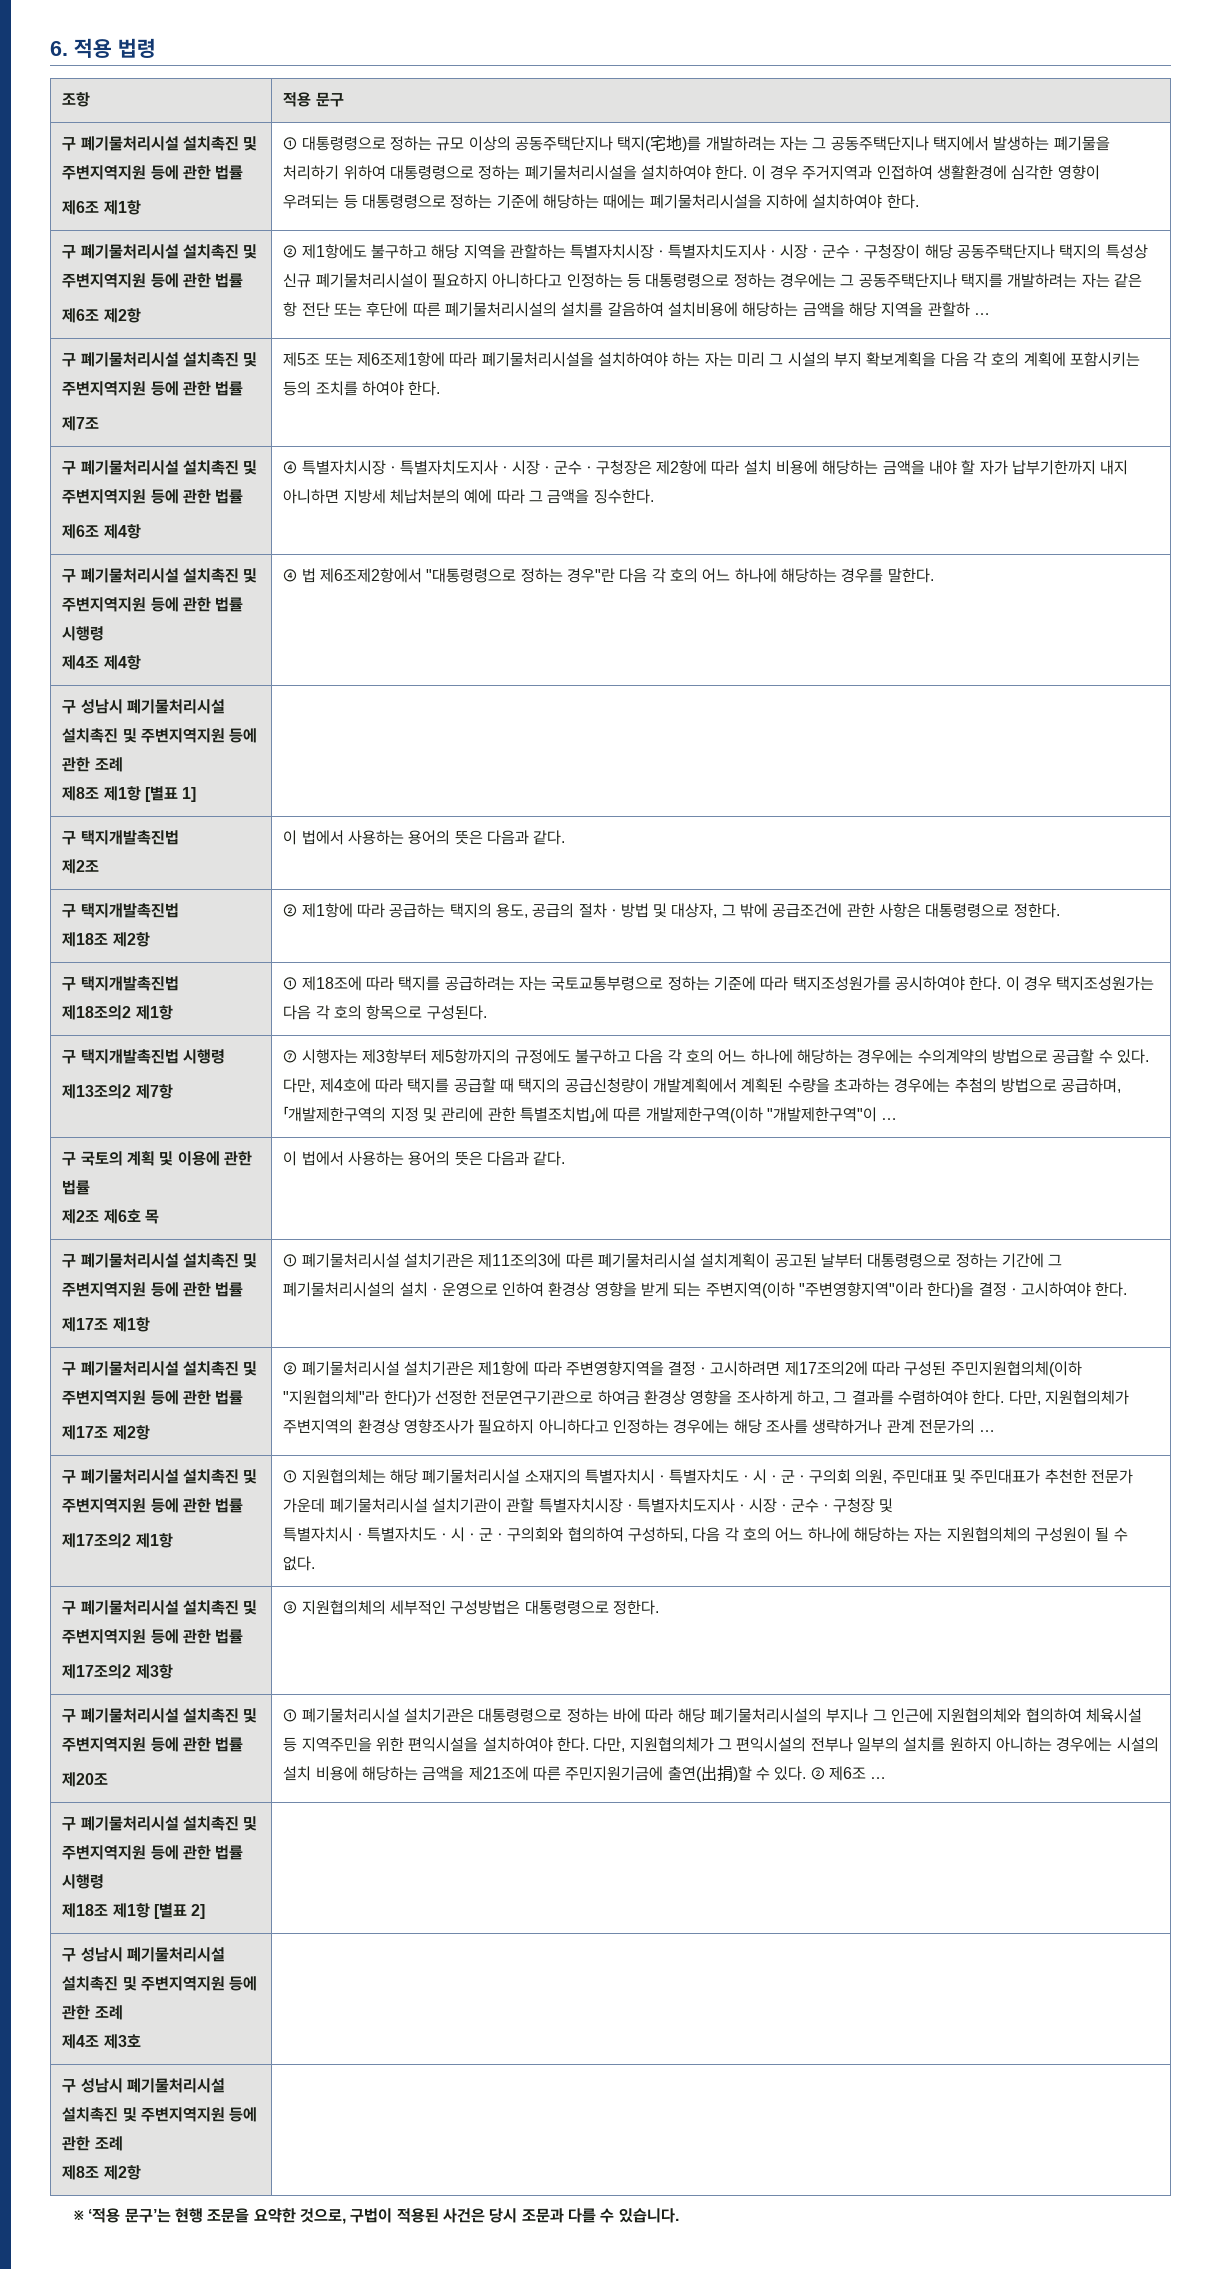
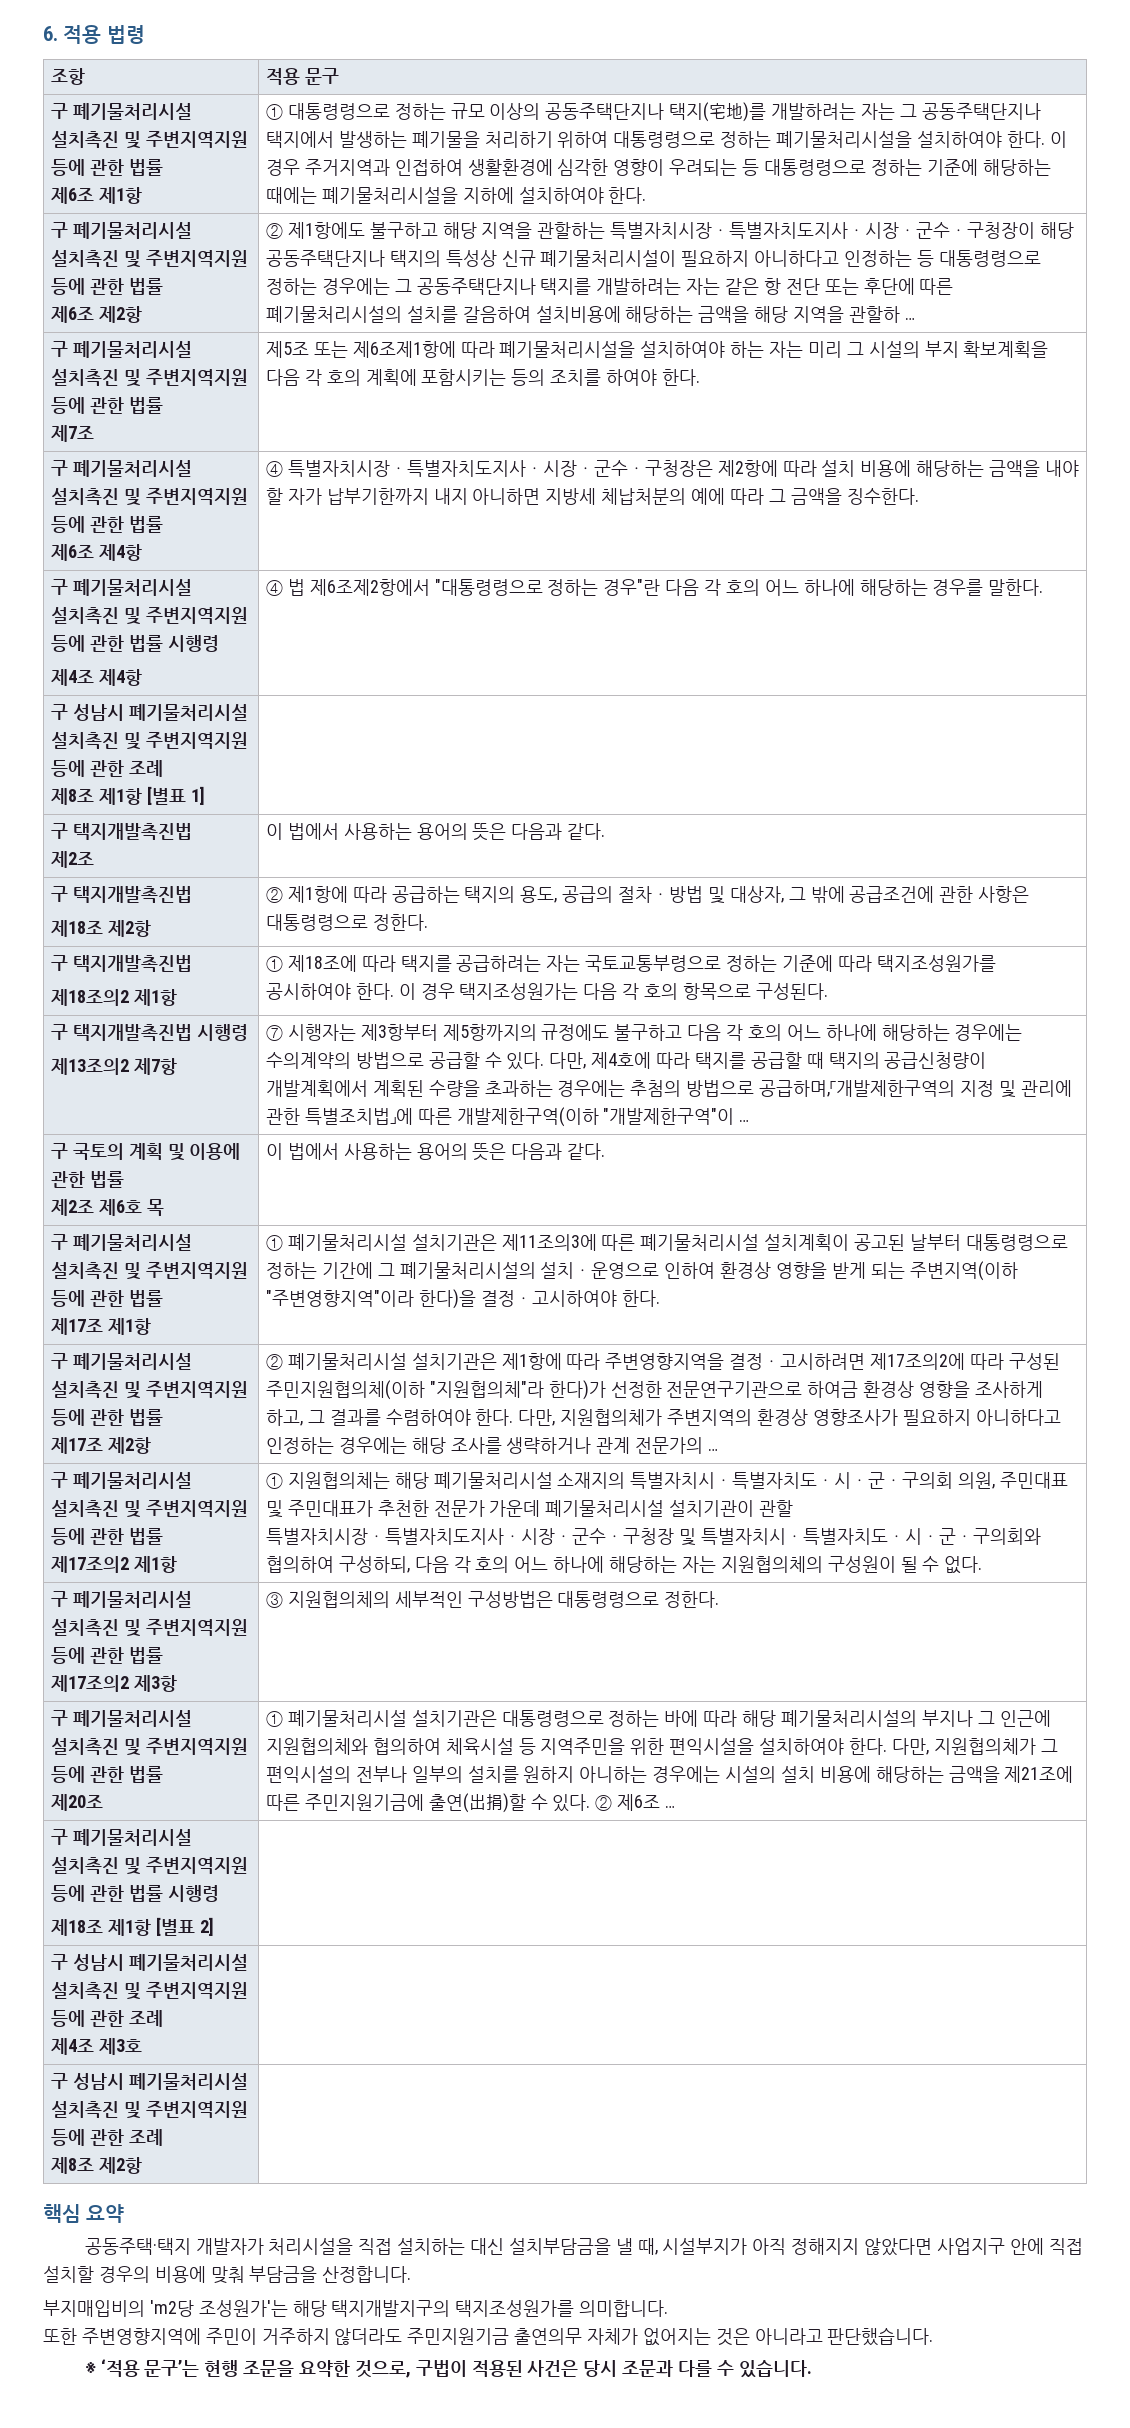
(141, 2172) none -> [43,2204,125,2223] [84,2238,1083,2256] [43,2266,412,2284] [43,2300,669,2317] [43,2327,934,2346] // 핵심 요약 // 공동주택·택지 개발자가 처리시설을 직접 설치하는 대신 설치부담금을 낼 때, 시설부지가 아직 정해지지 않았다면 사업지구 안에 직접 설치할 경우의 비용에 맞춰 부담금을 산정합니다. // 부지매입비의 'm2당 조성원가'는 해당 택지개발지구의 택지조성원가를 의미합니다. // 또한 주변영향지역에 주민이 거주하지 않더라도 주민지원기금 출연의무 자체가 없어지는 것은 아니라고 판단했습니다.

